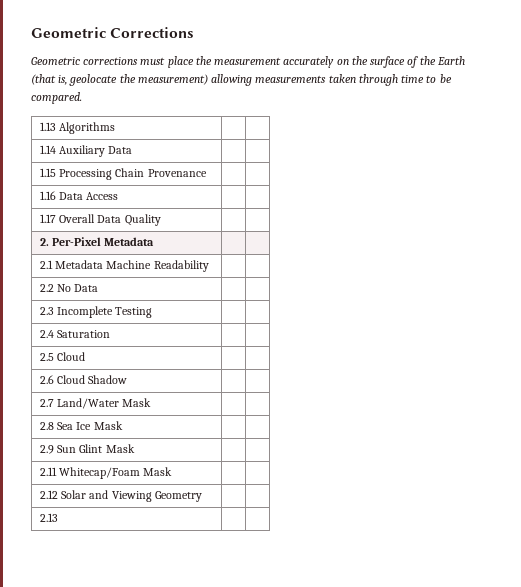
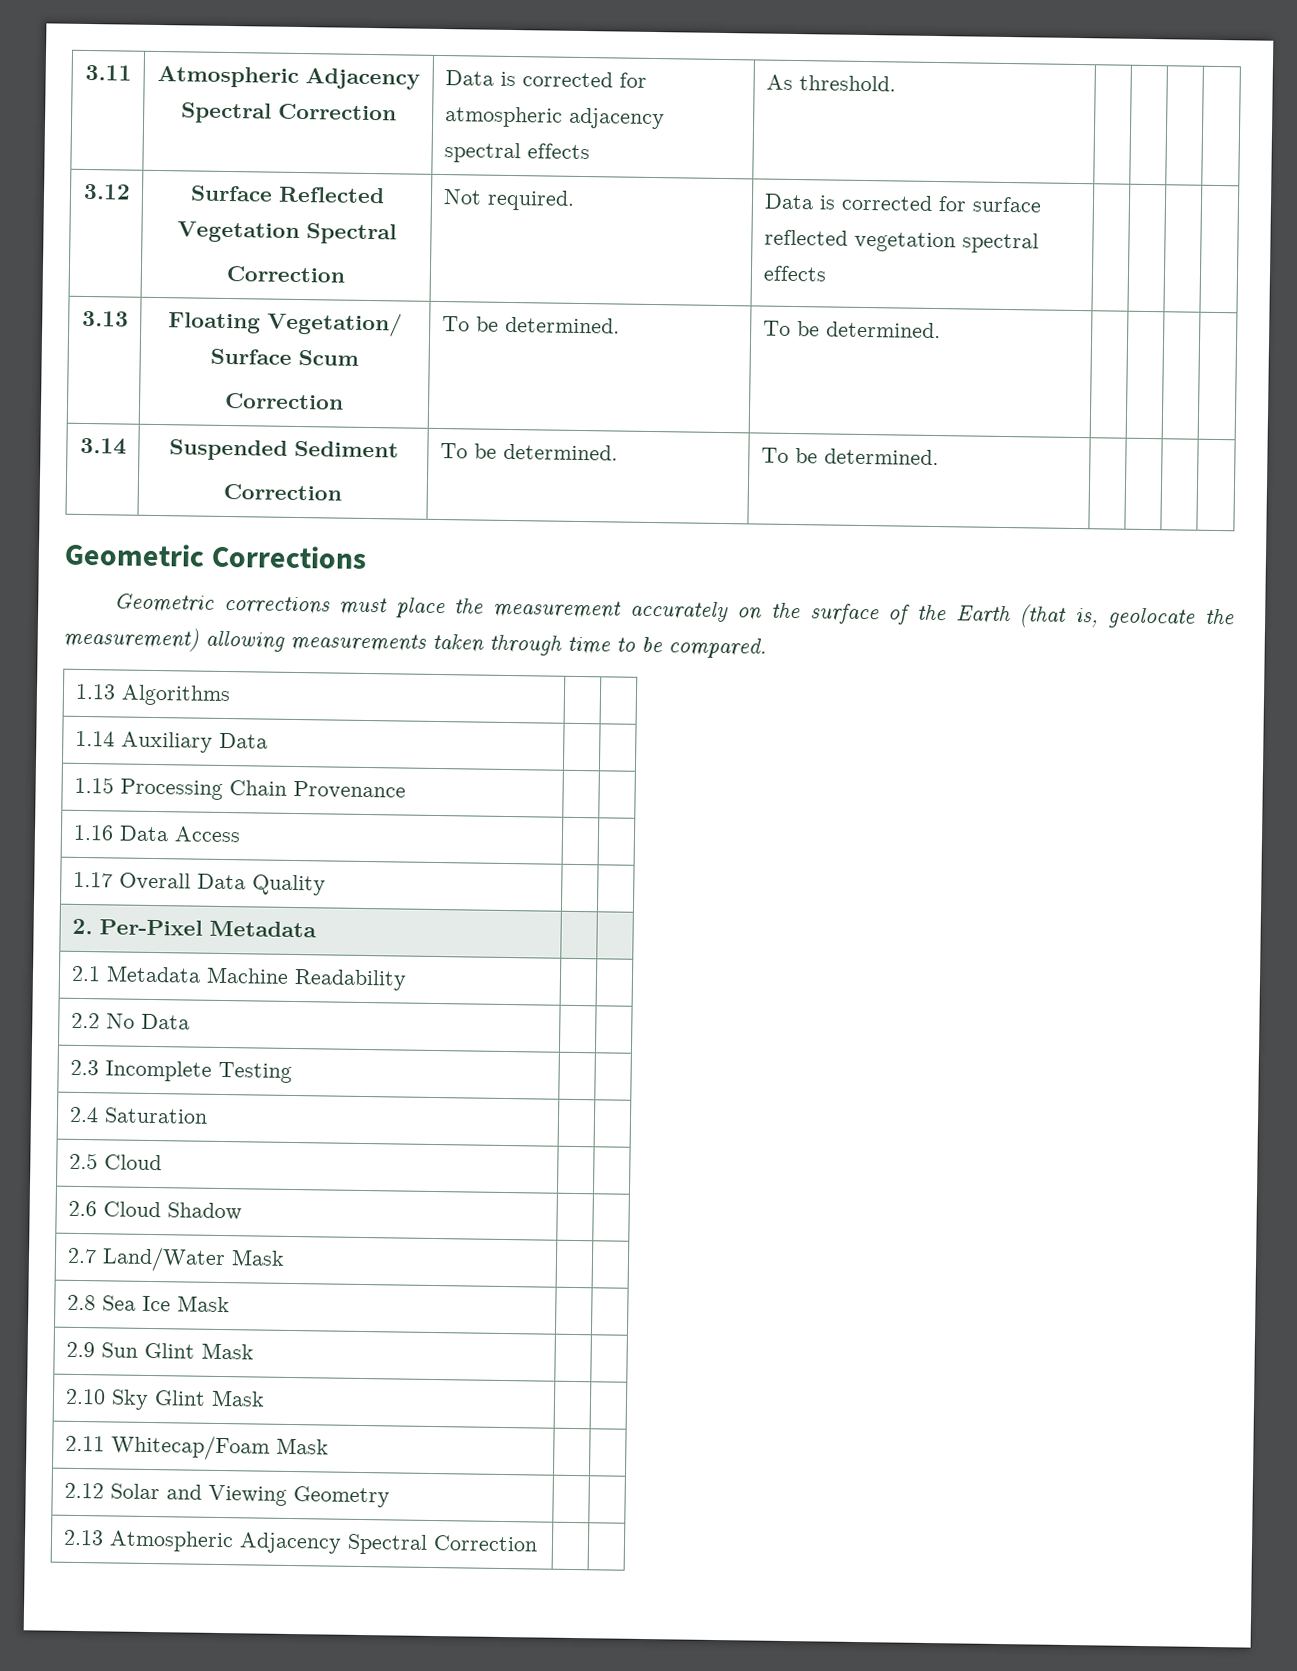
(31, 32) none -> [84,64,132,81] [157,65,420,90] [180,102,397,124] [444,70,647,88] [444,106,665,130] [443,142,590,164] [765,74,896,92] [82,183,131,200] [189,185,385,204] [176,221,397,245] [226,265,345,283] [442,189,575,211] [763,193,1042,213] [763,229,1039,254] [762,265,827,282] [81,310,129,327] [168,311,403,337] [210,348,359,366] [225,392,344,410] [441,316,620,334] [762,320,941,339] [79,437,127,455] [168,439,399,461] [223,483,342,501] [439,443,618,461] [760,447,939,466] 3.11 | Atmospheric Adjacency Spectral Correction | Data is corrected for atmospheric adjacency spectral effects | As threshold. | | | | // 3.12 | Surface Reflected Vegetation Spectral // Correction | Not required. | Data is corrected for surface reflected vegetation spectral effects | | | | // 3.13 | Floating Vegetation/ Surface Scum // Correction | To be determined. | To be determined. | | | | // 3.14 | Suspended Sediment // Correction | To be determined. | To be determined. | | | | //
(135, 448) none -> [64,1388,265,1410] // 2.10 Sky Glint Mask | |
(58, 517) none -> [108,1530,538,1555] Atmospheric Adjacency Spectral Correction

